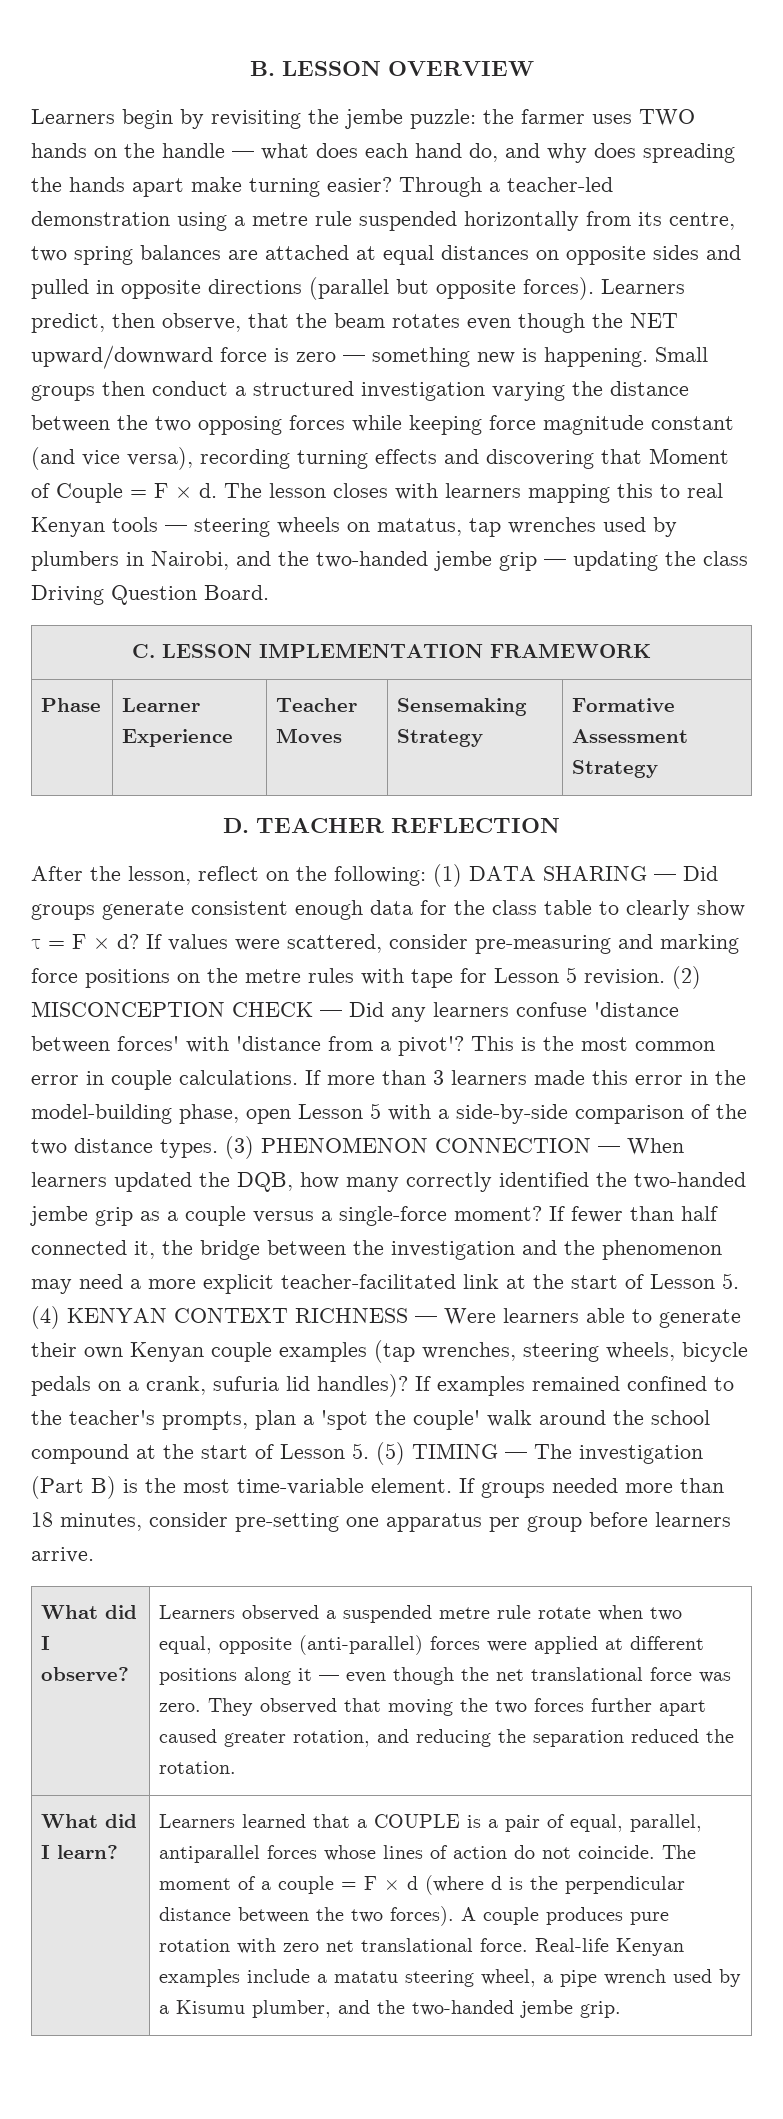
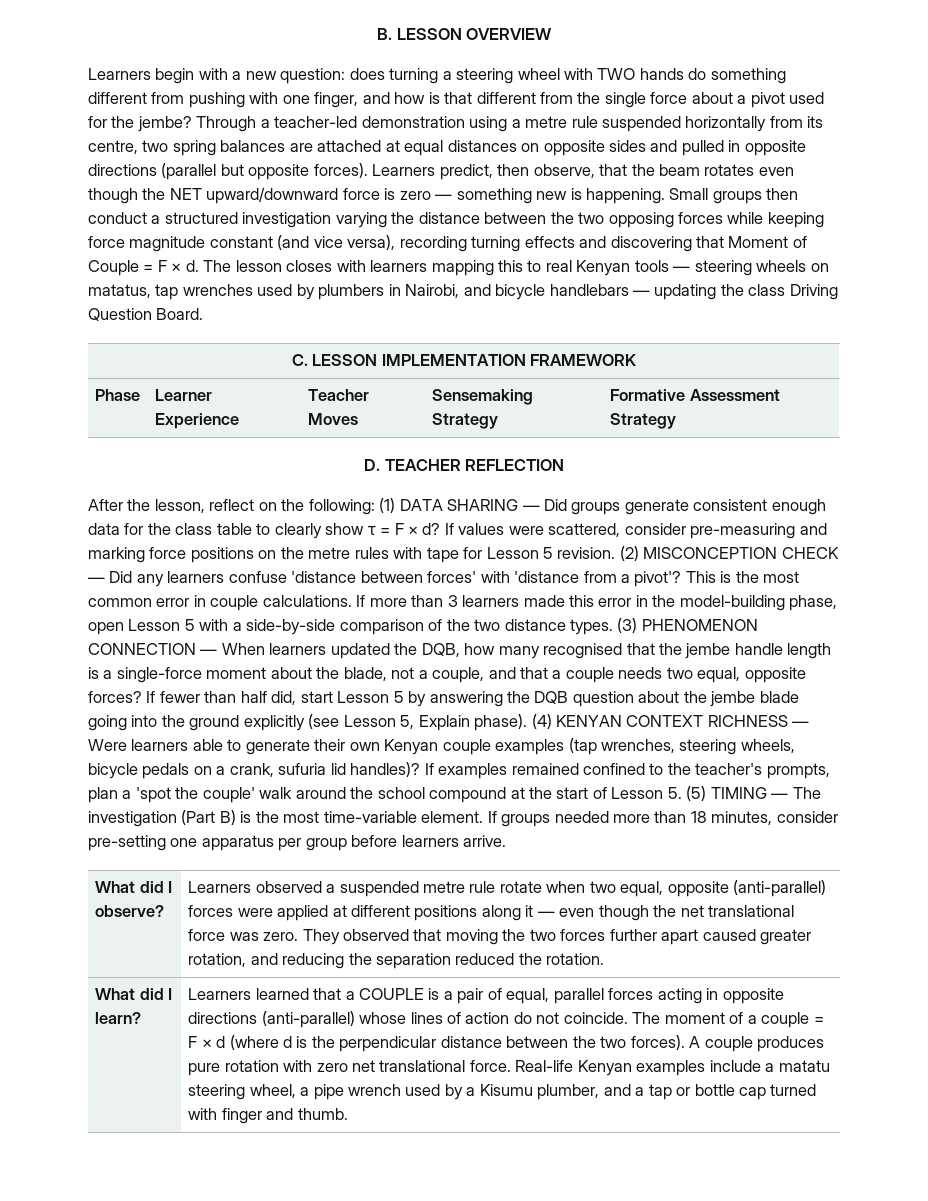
[180,109,695,129] [31,143,735,163] [31,177,392,197] by revisiting the jembe puzzle: the farmer uses TWO hands on the handle — what does each hand do, and why does spreading the hands apart make turning easier? -> [198,68,786,84] [88,92,825,108] [88,116,192,132] with a new question: does turning a steering wheel with TWO hands do something different from pushing with one finger, and how is that different from the single force about a pivot used for the jembe?
[278,551,537,571] the two-handed jembe grip -> [495,284,629,300] bicycle handlebars
[406,1172,746,1192] [30,1206,718,1226] [31,1240,722,1260] [31,1273,739,1294] correctly identified the two-handed jembe grip as a couple versus a single-force moment? If fewer than half connected it, the bridge between the investigation and the phenomenon may need a more explicit teacher-facilitated link at the start of Lesson 5. -> [543,643,832,659] [88,667,806,683] [88,691,799,707] [88,714,528,731] recognised that the jembe handle length is a single-force moment about the blade, not a couple, and that a couple needs two equal, opposite forces? If fewer than half did, start Lesson 5 by answering the DQB question about the jembe blade going into the ground explicitly (see Lesson 5, Explain phase).
[630,1814,703,1832] [159,1845,318,1863] parallel, antiparallel forces -> [553,988,784,1004] [188,1011,355,1028] parallel forces acting in opposite directions (anti-parallel)
[377,2000,622,2018] the two-handed jembe grip. -> [635,1084,817,1100] [188,1108,348,1124] a tap or bottle cap turned with finger and thumb.

